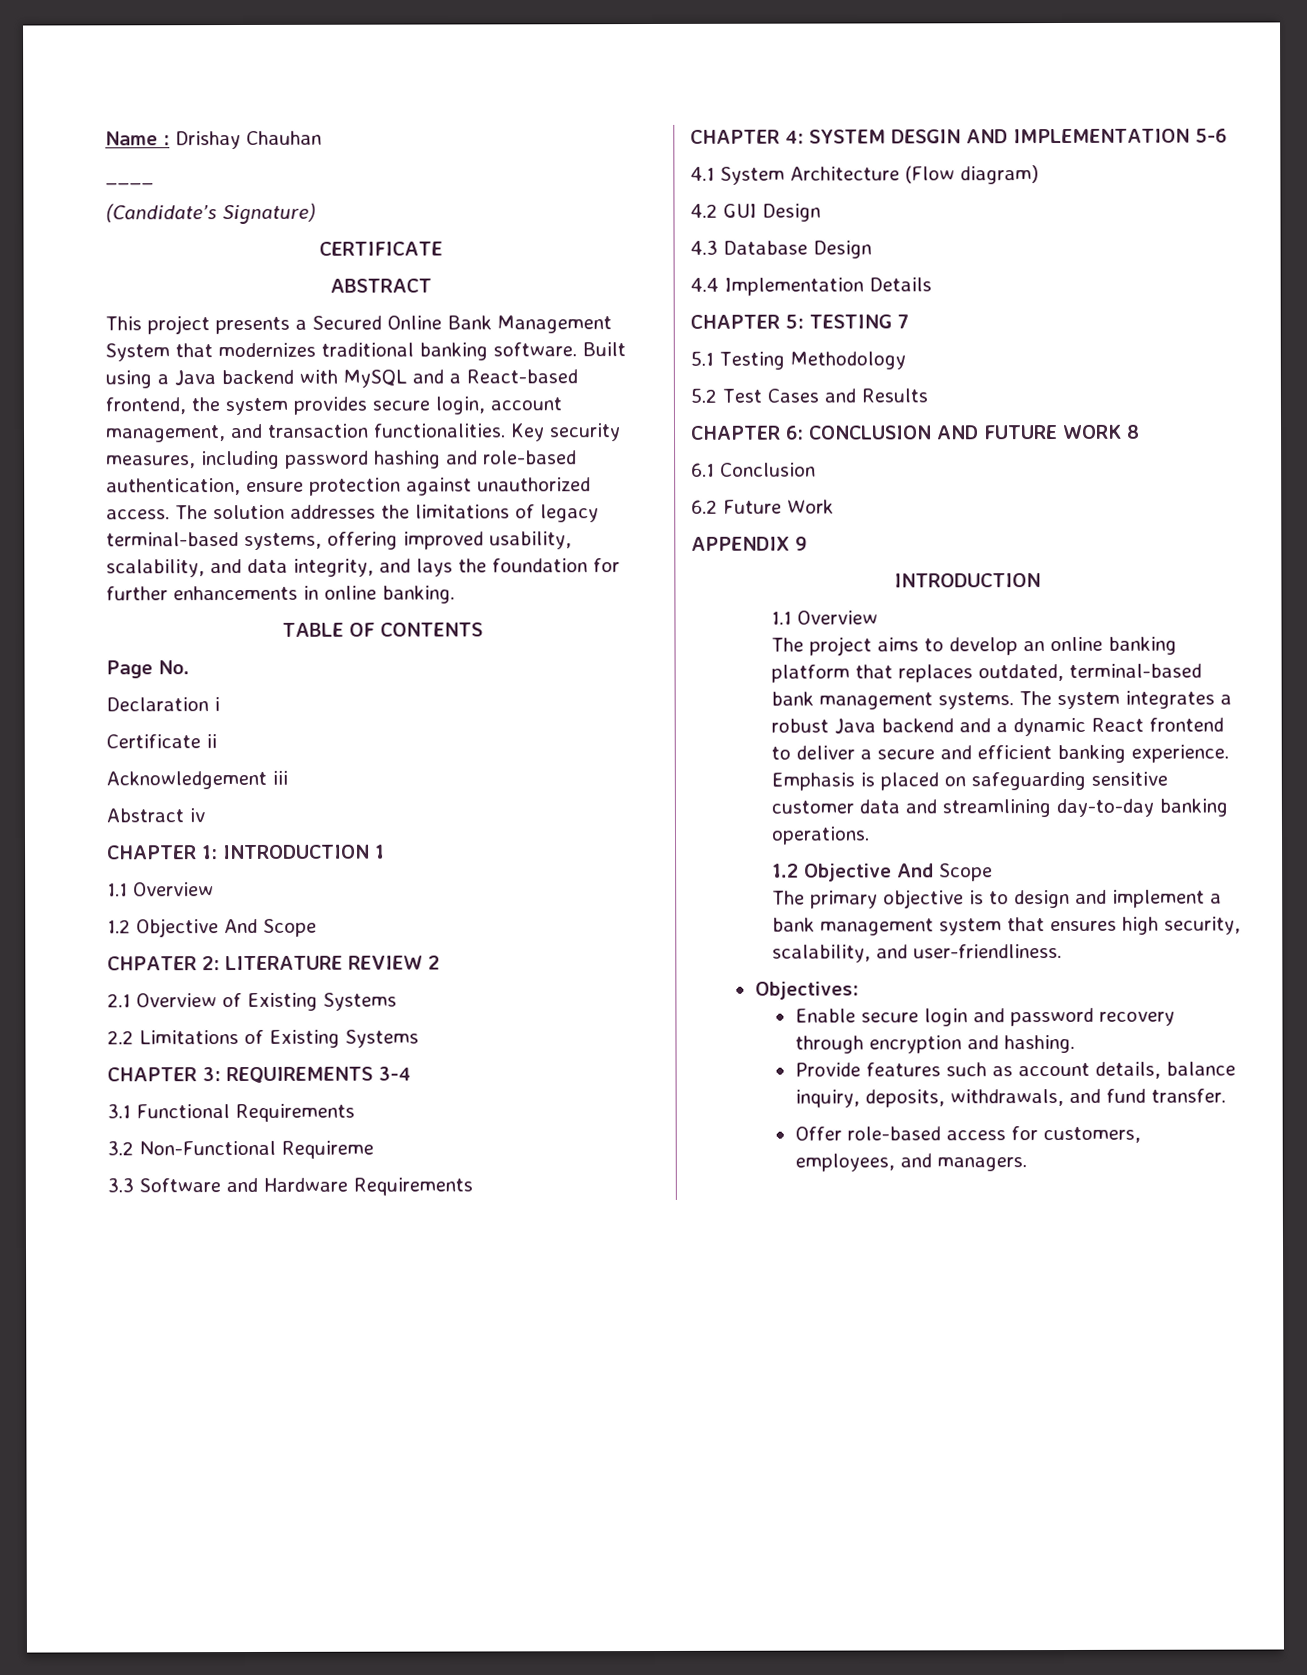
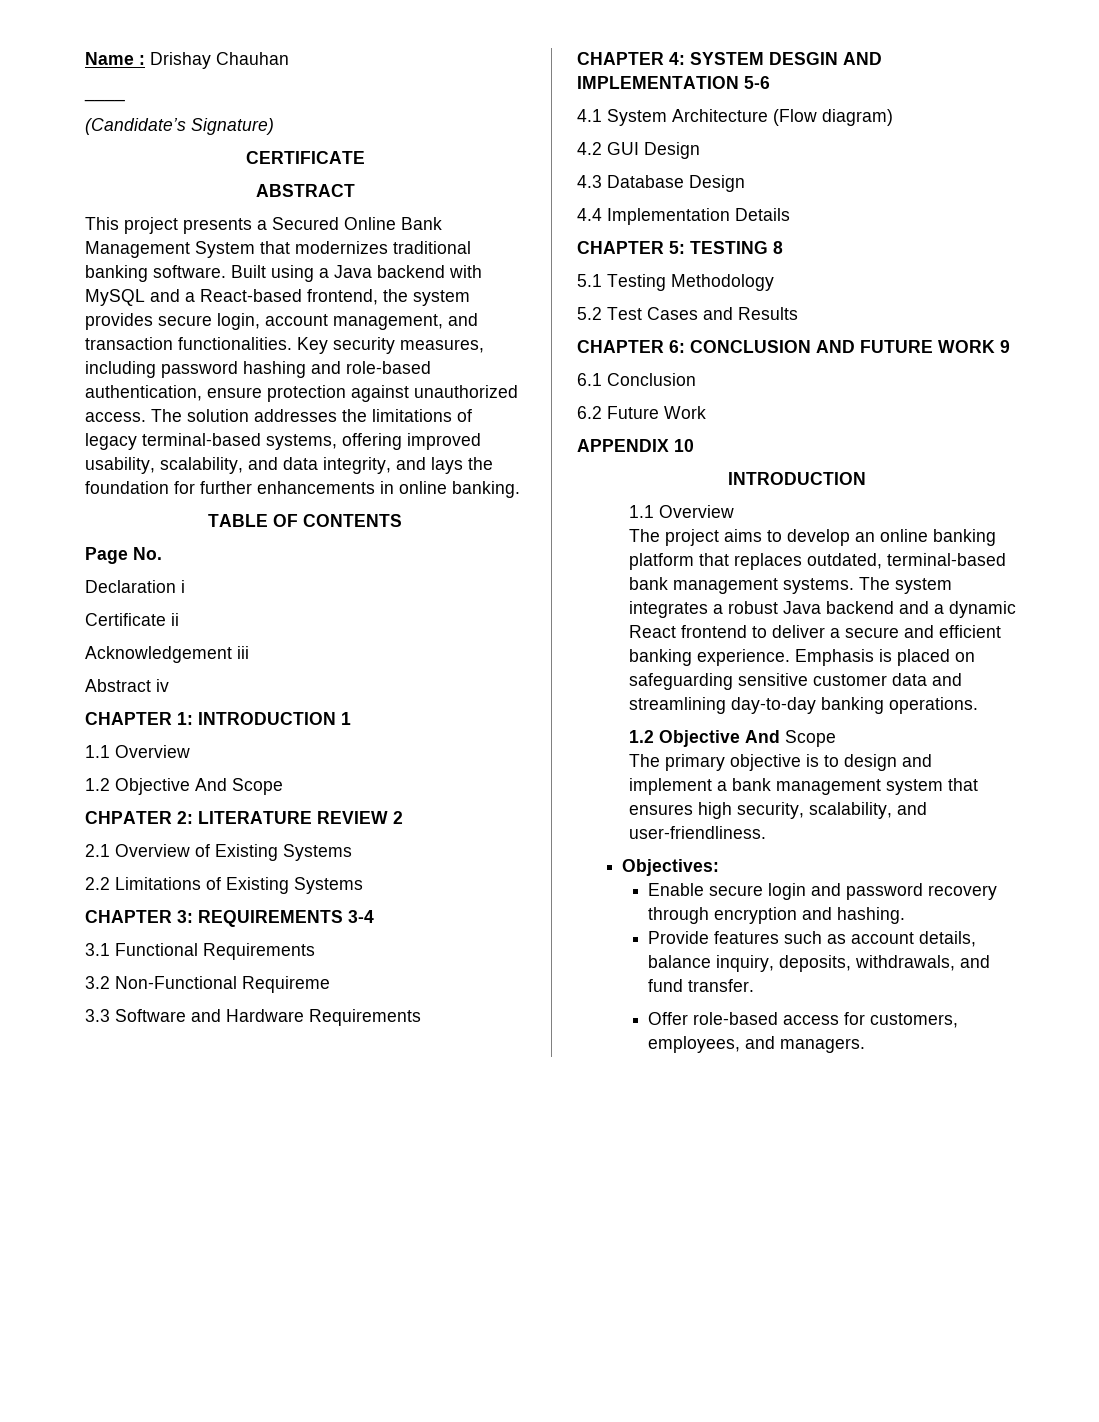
[897,314,909,329] 7 -> [773,241,783,254] 8
[1126,424,1140,439] 8 -> [1000,340,1010,353] 9
[795,536,808,551] 9 -> [674,439,694,452] 10

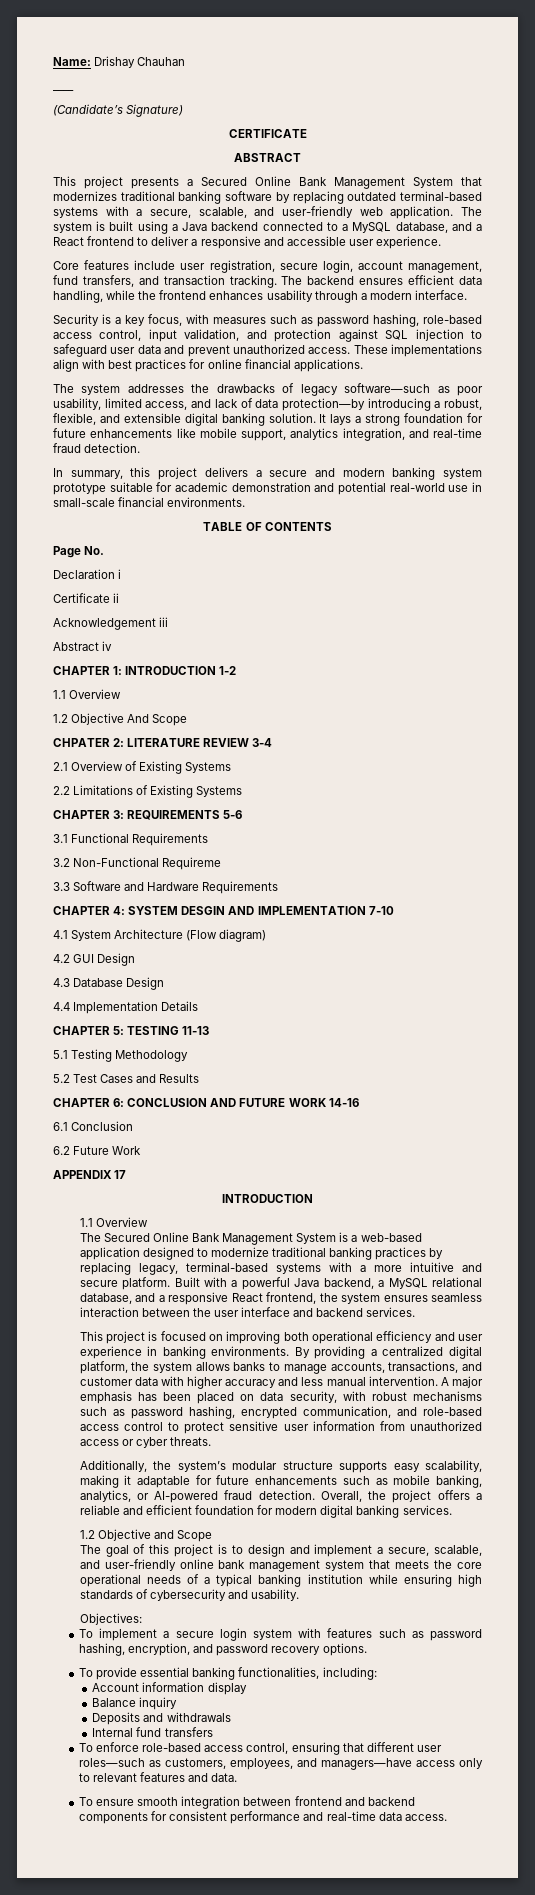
[85,52,145,65] Name : -> [53,57,91,66] Name:
[153,265,482,282] [85,289,470,306] [85,313,478,330] [85,337,484,354] [85,361,431,378] [85,385,518,402] [85,409,249,422] software. Built using a Java backend with MySQL and a React-based frontend, the system provides secure login, account management, and transaction functionalities. Key security measures, including password hashing and role-based authentication, ensure protection against unauthorized access. The solution -> [225,191,482,204] [53,206,483,219] [53,221,482,234] [53,236,441,249] [53,260,482,273] [53,275,482,288] [53,290,467,303] [53,314,482,327] [53,329,482,342] [53,344,482,357] [53,359,363,372] [53,384,121,395] software by replacing outdated terminal-based systems with a secure, scalable, and user-friendly web application. The system is built using a Java backend connected to a MySQL database, and a React frontend to deliver a responsive and accessible user experience. // Core features include user registration, secure login, account management, fund transfers, and transaction tracking. The backend ensures efficient data handling, while the frontend enhances usability through a modern interface. // Security is a key focus, with measures such as password hashing, role-based access control, input validation, and protection against SQL injection to safeguard user data and prevent unauthorized access. These implementations align with best practices for online financial applications. // The system
[372,409,452,422] limitations -> [216,384,275,393] drawbacks
[142,433,481,450] [85,457,493,474] [85,481,520,498] terminal-based systems, offering improved usability, scalability, and data integrity, and lays the foundation for further enhancements in online banking. -> [344,383,483,396] [53,398,482,411] [53,413,484,426] [53,428,482,441] [53,443,141,453] [53,467,482,480] [53,482,483,495] [53,497,246,507] software—such as poor usability, limited access, and lack of data protection—by introducing a robust, flexible, and extensible digital banking solution. It lays a strong foundation for future enhancements like mobile support, analytics integration, and real-time fraud detection. // In summary, this project delivers a secure and modern banking system prototype suitable for academic demonstration and potential real-world use in small-scale financial environments.
[341,712,351,725] 1 -> [219,666,237,675] 1-2
[393,811,403,824] 2 -> [252,738,273,747] 3-4
[348,910,374,923] 3-4 -> [223,810,243,819] 5-6
[744,76,770,89] 5-6 -> [368,906,394,915] 7-10
[773,241,783,254] 8 -> [182,1026,210,1035] 11-13
[1000,340,1010,353] 9 -> [328,1098,359,1107] 14-16
[674,439,694,452] 10 -> [114,1170,127,1179] 17
[665,529,997,546] [629,553,1007,570] [629,577,953,594] [629,601,1017,618] [629,625,1002,638] [629,649,976,666] [629,673,963,690] [629,697,979,714] [629,730,781,747] project aims to develop an online banking platform that replaces outdated, terminal-based bank management systems. The system integrates a robust Java backend and a dynamic React frontend to deliver a secure and efficient banking experience. Emphasis is placed on safeguarding sensitive customer data and streamlining day-to-day banking operations. // 1.2 Objective And -> [103,1232,422,1245] [79,1247,444,1260] [79,1262,482,1275] [79,1277,482,1290] [79,1292,482,1305] [79,1307,416,1317] [79,1331,483,1344] [79,1346,482,1359] [79,1361,482,1374] [79,1376,483,1389] [79,1391,483,1404] [79,1406,482,1419] [79,1421,482,1434] [79,1437,211,1448] [79,1460,482,1473] [79,1475,482,1488] [79,1490,482,1503] [79,1505,452,1518] [79,1529,174,1541] Secured Online Bank Management System is a web-based application designed to modernize traditional banking practices by replacing legacy, terminal-based systems with a more intuitive and secure platform. Built with a powerful Java backend, a MySQL relational database, and a responsive React frontend, the system ensures seamless interaction between the user interface and backend services. // This project is focused on improving both operational efficiency and user experience in banking environments. By providing a centralized digital platform, the system allows banks to manage accounts, transactions, and customer data with higher accuracy and less manual intervention. A major emphasis has been placed on data security, with robust mechanisms such as password hashing, encrypted communication, and role-based access control to protect sensitive user information from unauthorized access or cyber threats. // Additionally, the system’s modular structure supports easy scalability, making it adaptable for future enhancements such as mobile banking, analytics, or AI-powered fraud detection. Overall, the project offers a reliable and efficient foundation for modern digital banking services. // 1.2 Objective and
[665,754,802,771] primary objective -> [105,1544,214,1557] goal of this project
[732,778,979,795] [629,802,928,819] [629,826,767,839] [622,859,720,876] [648,883,998,900] [648,907,906,924] [648,931,977,947] [648,955,991,972] [648,979,755,992] [648,1012,959,1028] [648,1036,866,1053] bank management system that ensures high security, scalability, and user-friendliness. // Objectives: // Enable secure login and password recovery through encryption and hashing. // Provide features such as account details, balance inquiry, deposits, withdrawals, and fund transfer. // Offer role-based access for customers, employees, and managers. -> [388,1545,482,1556] [79,1559,482,1572] [79,1574,482,1587] [79,1589,300,1601] [79,1613,142,1625] [78,1628,483,1641] [78,1643,367,1656] [78,1667,377,1680] [92,1682,247,1695] [92,1697,178,1710] [92,1712,231,1725] [92,1727,213,1737] [78,1742,442,1755] [78,1758,484,1770] [78,1772,238,1782] [78,1796,415,1809] [78,1811,447,1824] secure, scalable, and user-friendly online bank management system that meets the core operational needs of a typical banking institution while ensuring high standards of cybersecurity and usability. // Objectives: // To implement a secure login system with features such as password hashing, encryption, and password recovery options. // To provide essential banking functionalities, including: // Account information display // Balance inquiry // Deposits and withdrawals // Internal fund transfers // To enforce role-based access control, ensuring that different user roles—such as customers, employees, and managers—have access only to relevant features and data. // To ensure smooth integration between frontend and backend components for consistent performance and real-time data access.

